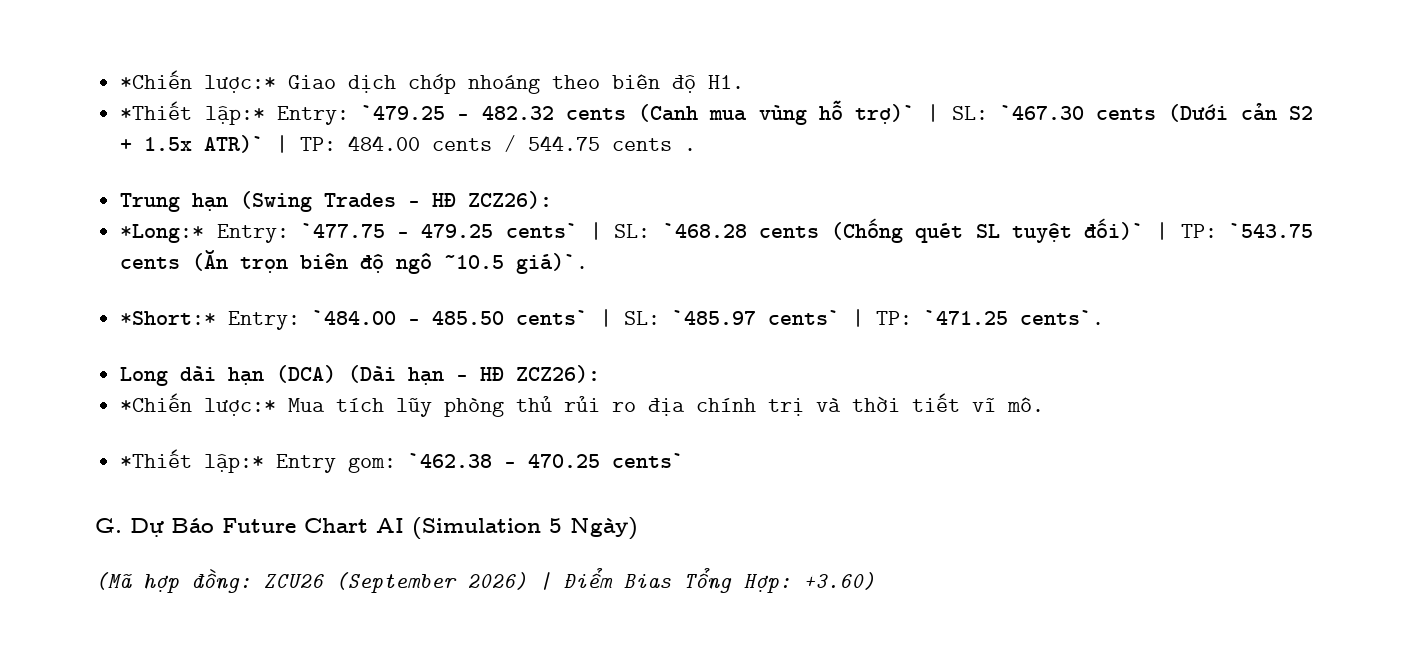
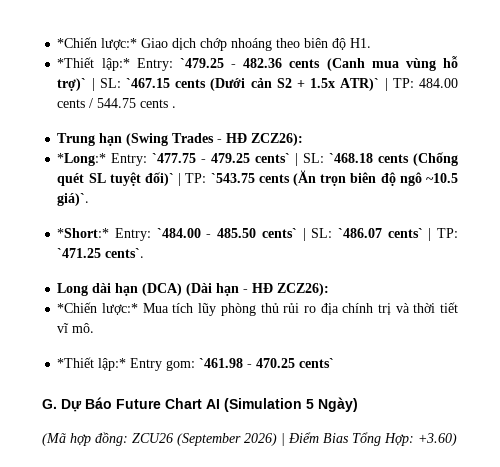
[481,106,554,120] 482.32 -> [243,58,283,68] 482.36
[999,105,1084,120] `467.30 -> [126,78,170,88] `467.15
[662,223,747,238] `468.28 -> [329,153,374,163] `468.18
[672,310,757,325] `485.97 -> [337,228,382,238] `486.07
[408,453,493,468] `462.38 -> [199,358,244,368] `461.98

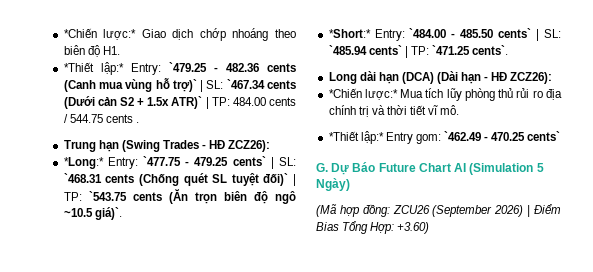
[126,78,170,88] `467.15 -> [226,79,265,89] `467.34
[329,153,374,163] `468.18 -> [63,173,102,183] `468.31
[337,228,382,238] `486.07 -> [328,45,367,55] `485.94
[199,358,244,368] `461.98 -> [444,131,482,141] `462.49

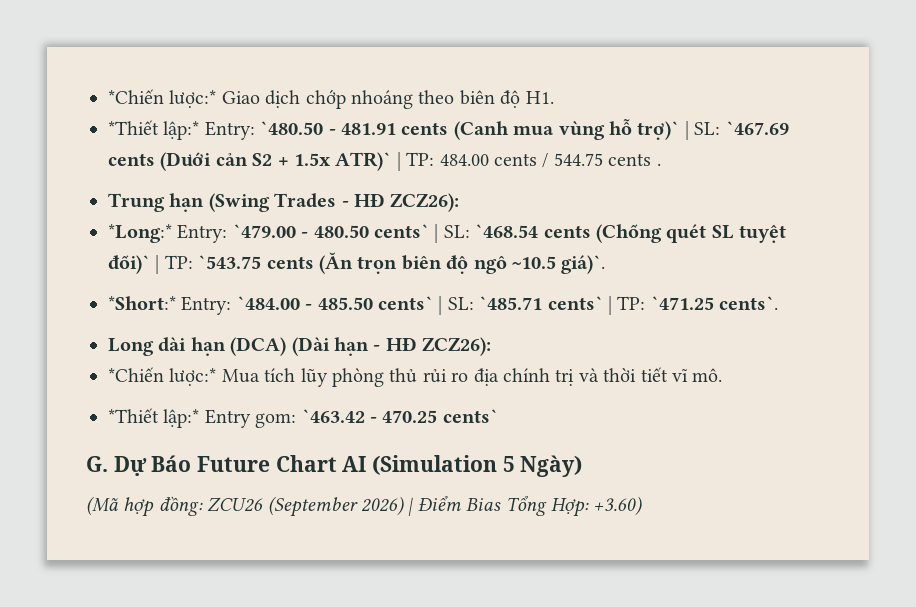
[168,62,259,72] `479.25 - 482.36 -> [260,121,396,135] `480.50 - 481.91
[226,79,265,89] `467.34 -> [725,121,789,135] `467.69
[143,156,296,169] [63,173,102,183] `477.75 - 479.25 cents` | SL: `468.31 -> [232,224,539,243] `479.00 - 480.50 cents` | SL: `468.54
[328,45,367,55] `485.94 -> [479,296,543,310] `485.71
[444,131,482,141] `462.49 -> [301,409,365,423] `463.42

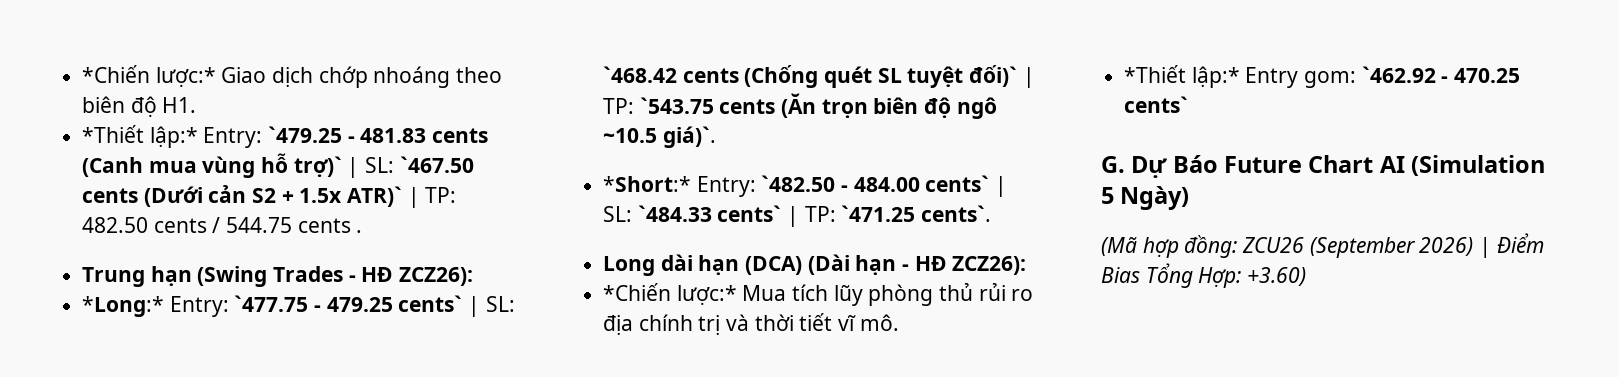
[260,121,396,135] `480.50 - 481.91 -> [268,126,427,143] `479.25 - 481.83
[725,121,789,135] `467.69 -> [399,156,474,173] `467.50
[439,154,489,166] 484.00 -> [82,217,149,233] 482.50
[232,224,539,243] `479.00 - 480.50 cents` | SL: `468.54 -> [234,295,515,317] [603,66,678,83] `477.75 - 479.25 cents` | SL: `468.42
[236,296,543,315] `484.00 - 485.50 cents` | SL: `485.71 -> [761,175,1008,197] [603,205,712,222] `482.50 - 484.00 cents` | SL: `484.33
[301,409,365,423] `463.42 -> [1361,66,1436,83] `462.92

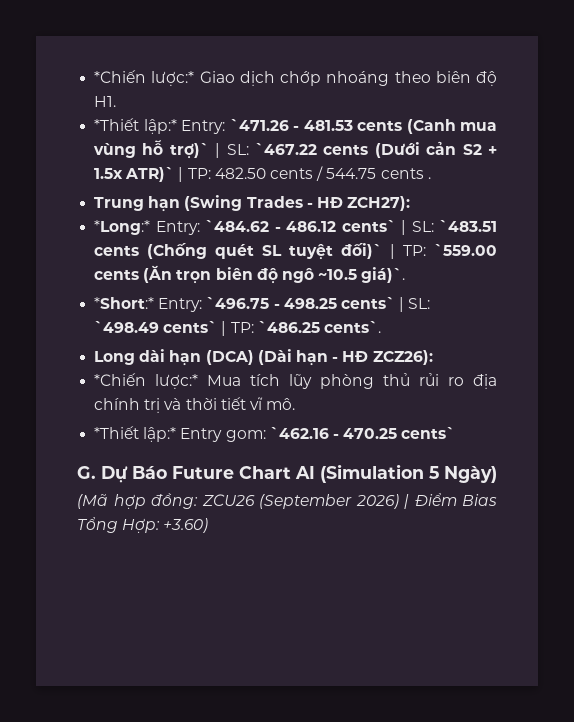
[268,126,427,143] `479.25 - 481.83 -> [229,119,353,131] `471.26 - 481.53
[399,156,474,173] `467.50 -> [255,143,318,155] `467.22
[399,267,474,286] ZCZ26): -> [347,196,411,211] ZCH27):
[234,295,515,317] [603,66,678,83] `477.75 - 479.25 cents` | SL: `468.42 -> [205,220,497,235] `484.62 - 486.12 cents` | SL: `483.51
[639,97,714,114] `543.75 -> [433,244,497,256] `559.00
[761,175,1008,197] [603,205,712,222] `482.50 - 484.00 cents` | SL: `484.33 -> [206,297,431,312] [94,321,160,333] `496.75 - 498.25 cents` | SL: `498.49
[841,205,916,222] `471.25 -> [257,321,320,333] `486.25
[1361,66,1436,83] `462.92 -> [269,427,329,439] `462.16

